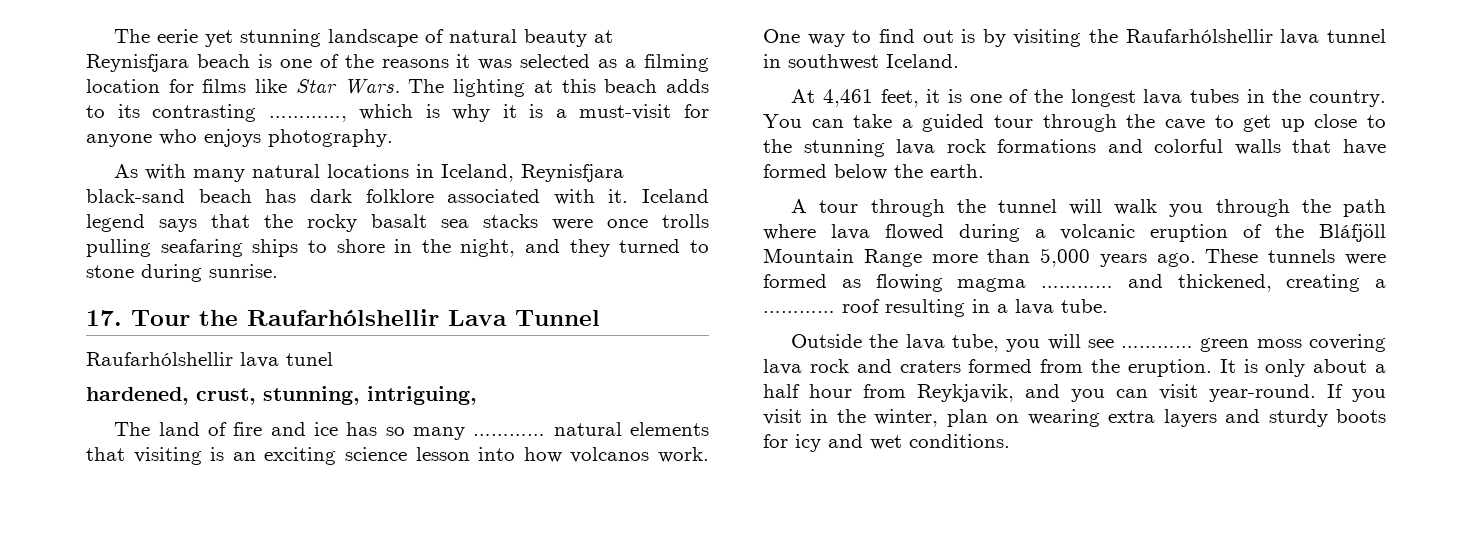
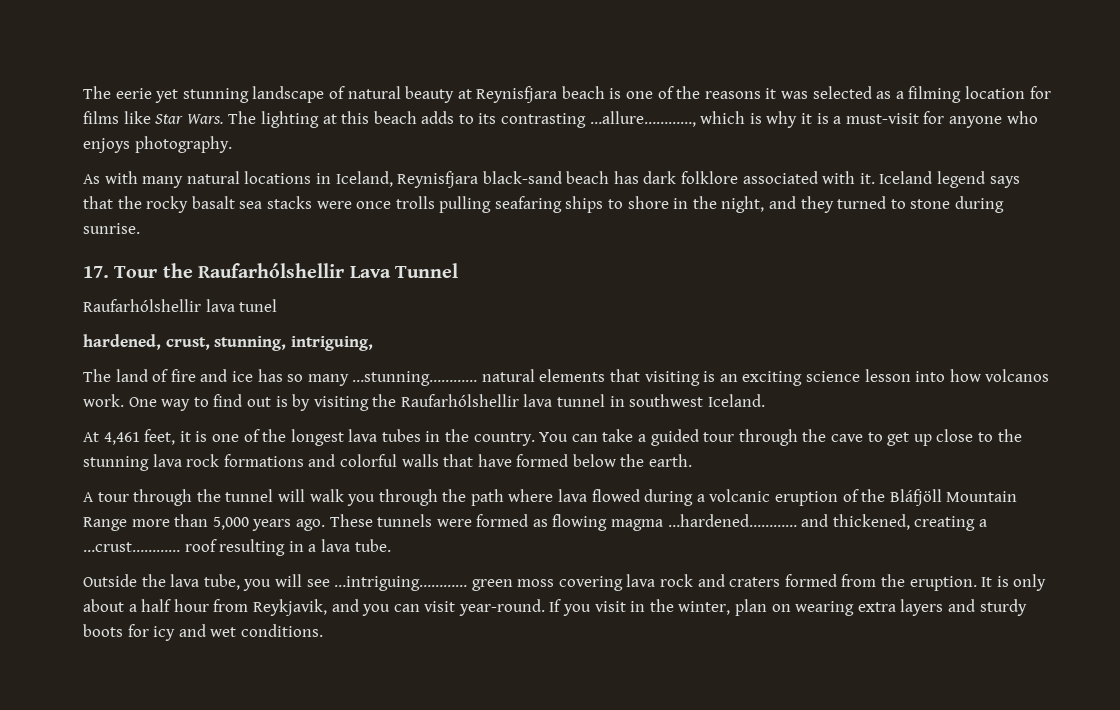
[268,116,347,122] …………, -> [589,111,696,127] …allure…………,
[473,434,546,436] ………… -> [352,371,478,386] …stunning…………
[1041,286,1113,288] ………… -> [667,514,797,527] …hardened…………
[763,311,835,313] ………… -> [83,542,180,552] …crust…………
[1121,346,1194,348] ………… -> [334,576,468,591] …intriguing…………

